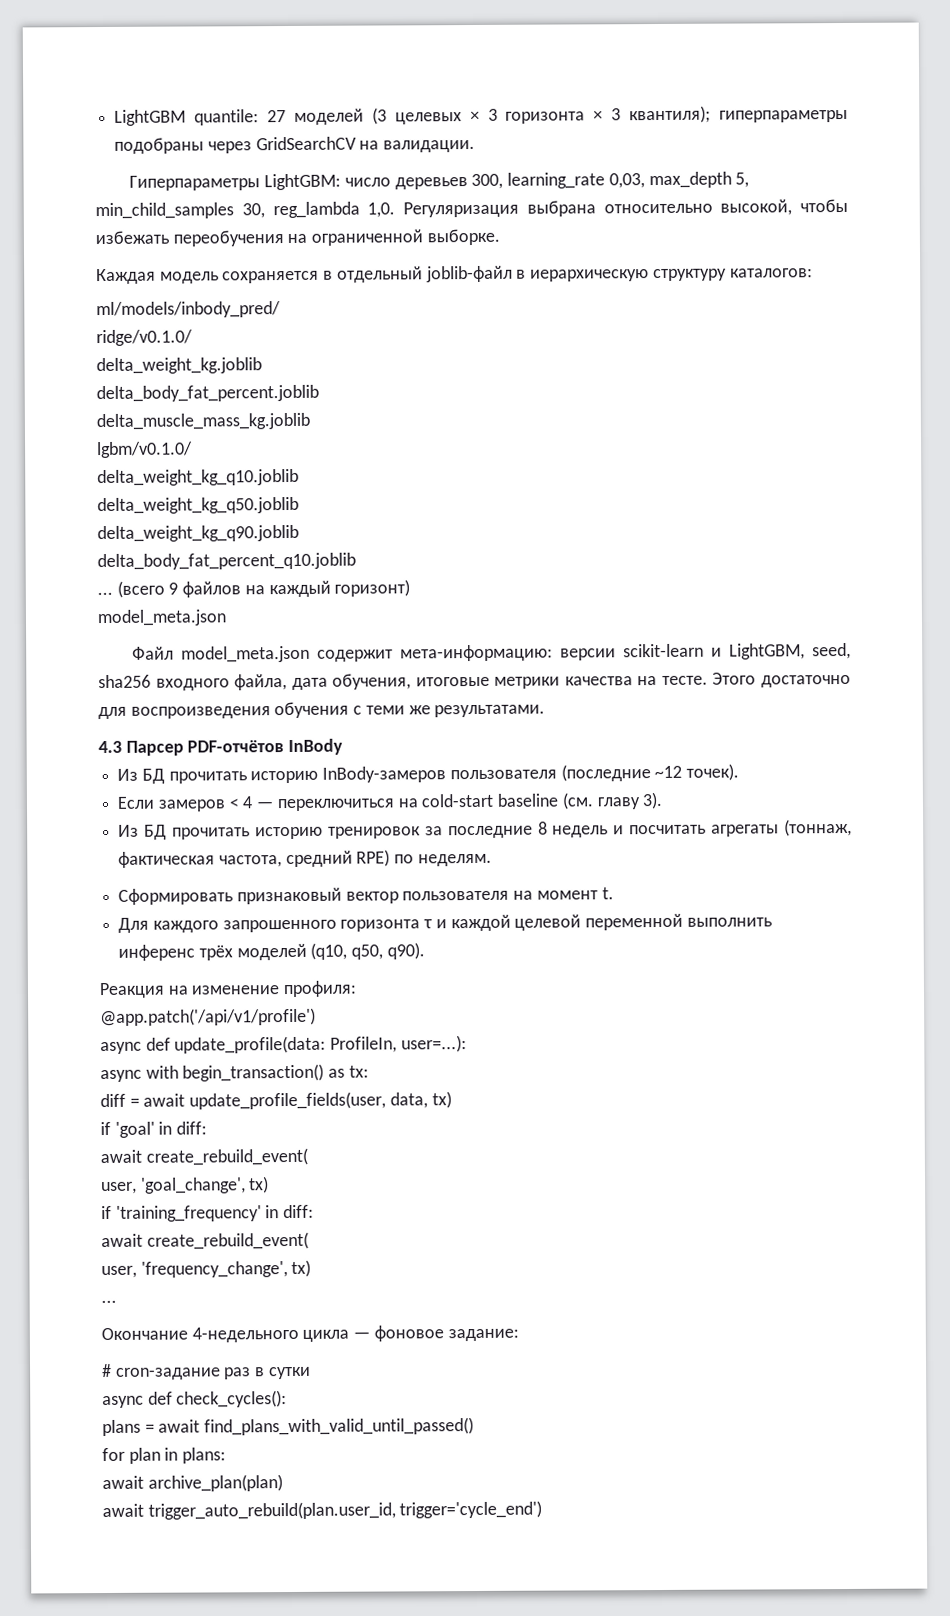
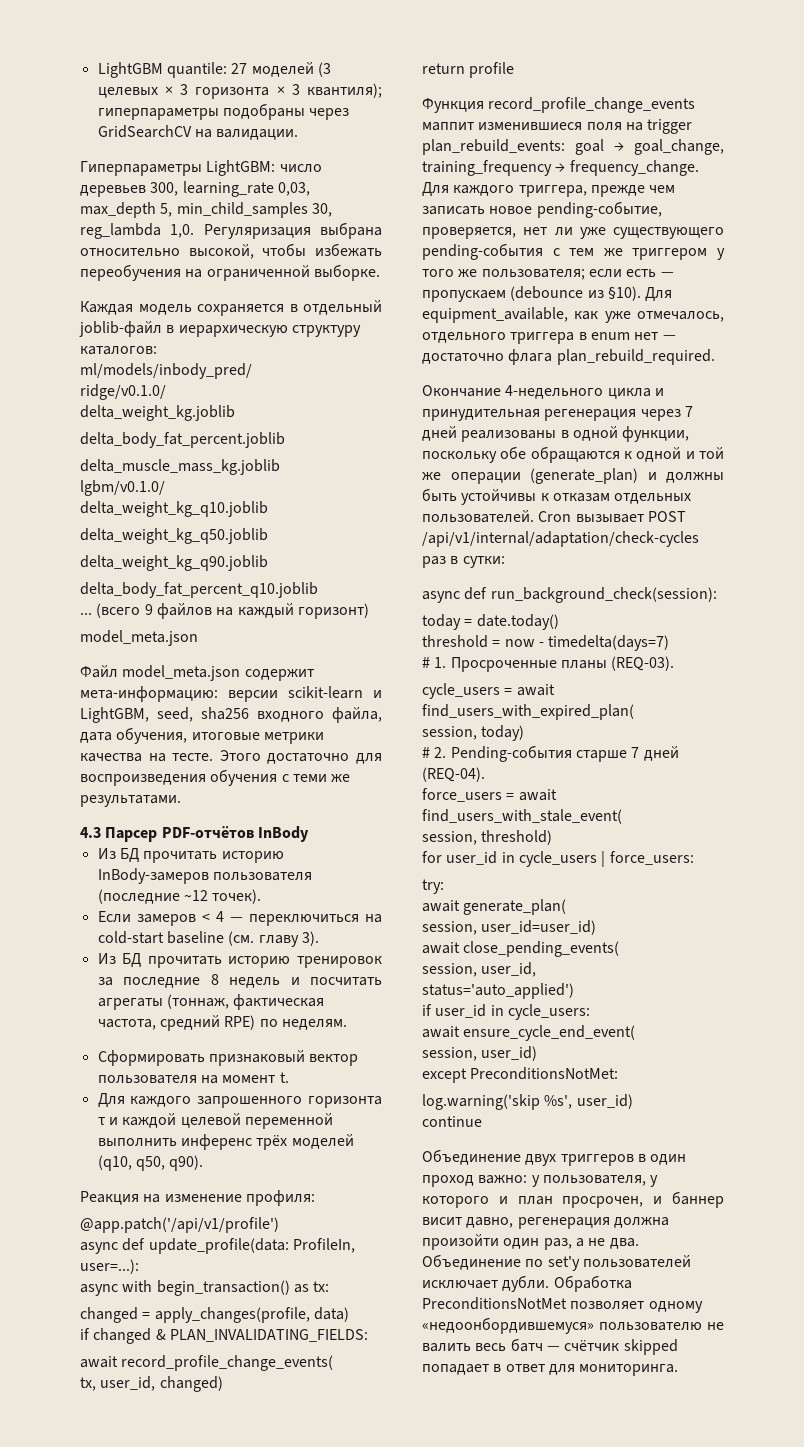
[100,1091,452,1110] [100,1121,208,1138] [100,1147,308,1166] [101,1176,270,1195] [101,1204,315,1222] [101,1231,309,1250] [101,1259,312,1279] [101,1299,117,1304] [101,1325,519,1343] [102,1363,221,1380] diff = await update_profile_fields(user, data, tx) // if 'goal' in diff: // await create_rebuild_event( // user, 'goal_change', tx) // if 'training_frequency' in diff: // await create_rebuild_event( // user, 'frequency_change', tx) // ... // Окончание 4-недельного цикла — фоновое задание: // # cron-задание -> [80,1307,349,1323] [80,1328,368,1344] [80,1355,334,1371] [80,1376,223,1392] [422,62,515,78] [422,97,696,113] [422,119,693,134] [422,139,724,155] [422,160,699,176] [422,182,676,197] [422,201,662,218] [422,227,724,239] [422,243,725,260] [422,269,674,280] [422,286,673,302] [422,307,724,323] [422,332,676,344] [422,349,715,365] [422,385,664,399] [422,406,693,421] [422,426,690,442] [422,446,724,463] [422,468,724,484] [422,488,692,505] [422,510,686,523] [422,531,699,547] changed = apply_changes(profile, data) // if changed & PLAN_INVALIDATING_FIELDS: // await record_profile_change_events( // tx, user_id, changed) // return profile // Функция record_profile_change_events маппит изменившиеся поля на trigger plan_rebuild_events: goal → goal_change, training_frequency → frequency_change. Для каждого триггера, прежде чем записать новое pending-событие, проверяется, нет ли уже существующего pending-события с тем же триггером у того же пользователя; если есть — пропускаем (debounce из §10). Для equipment_available, как уже отмечалось, отдельного триггера в enum нет — достаточно флага plan_rebuild_required. // Окончание 4-недельного цикла и принудительная регенерация через 7 дней реализованы в одной функции, поскольку обе обращаются к одной и той же операции (generate_plan) и должны быть устойчивы к отказам отдельных пользователей. Cron вызывает POST /api/v1/internal/adaptation/check-cycles
[268,1366,311,1380] [102,1390,288,1409] [102,1417,475,1437] [102,1447,227,1464] [102,1474,283,1492] [102,1500,543,1520] сутки // async def check_cycles(): // plans = await find_plans_with_valid_until_passed() // for plan in plans: // await archive_plan(plan) // await trigger_auto_rebuild(plan.user_id, trigger='cycle_end') -> [462,556,505,568] [422,587,717,603] [422,614,559,630] [422,635,670,651] [422,656,675,672] [422,683,555,699] [422,704,634,720] [422,725,525,741] [422,745,679,762] [422,767,485,782] [422,788,557,802] [422,809,622,824] [422,830,553,845] [422,851,694,867] [422,879,444,894] [422,899,567,915] [422,920,597,935] [422,941,620,957] [422,962,537,977] [422,983,574,999] [422,1004,590,1020] [422,1025,636,1041] [422,1046,538,1061] [422,1067,619,1083] [422,1094,633,1110] [422,1116,482,1127] [422,1149,687,1166] [422,1175,659,1187] [422,1191,724,1208] [422,1217,669,1229] [422,1234,639,1250] [422,1254,691,1271] [422,1275,632,1292] [422,1297,703,1313] [422,1317,724,1334] [422,1338,678,1355] [422,1364,679,1376] сутки: // async def run_background_check(session): // today = date.today() // threshold = now - timedelta(days=7) // # 1. Просроченные планы (REQ-03). // cycle_users = await find_users_with_expired_plan( // session, today) // # 2. Pending-события старше 7 дней (REQ-04). // force_users = await find_users_with_stale_event( // session, threshold) // for user_id in cycle_users | force_users: // try: // await generate_plan( // session, user_id=user_id) // await close_pending_events( // session, user_id, // status='auto_applied') // if user_id in cycle_users: // await ensure_cycle_end_event( // session, user_id) // except PreconditionsNotMet: // log.warning('skip %s', user_id) // continue // Объединение двух триггеров в один проход важно: у пользователя, у которого и план просрочен, и баннер висит давно, регенерация должна произойти один раз, а не два. Объединение по set'у пользователей исключает дубли. Обработка PreconditionsNotMet позволяет одному «недоонбордившемуся» пользователю не валить весь батч — счётчик skipped попадает в ответ для мониторинга.

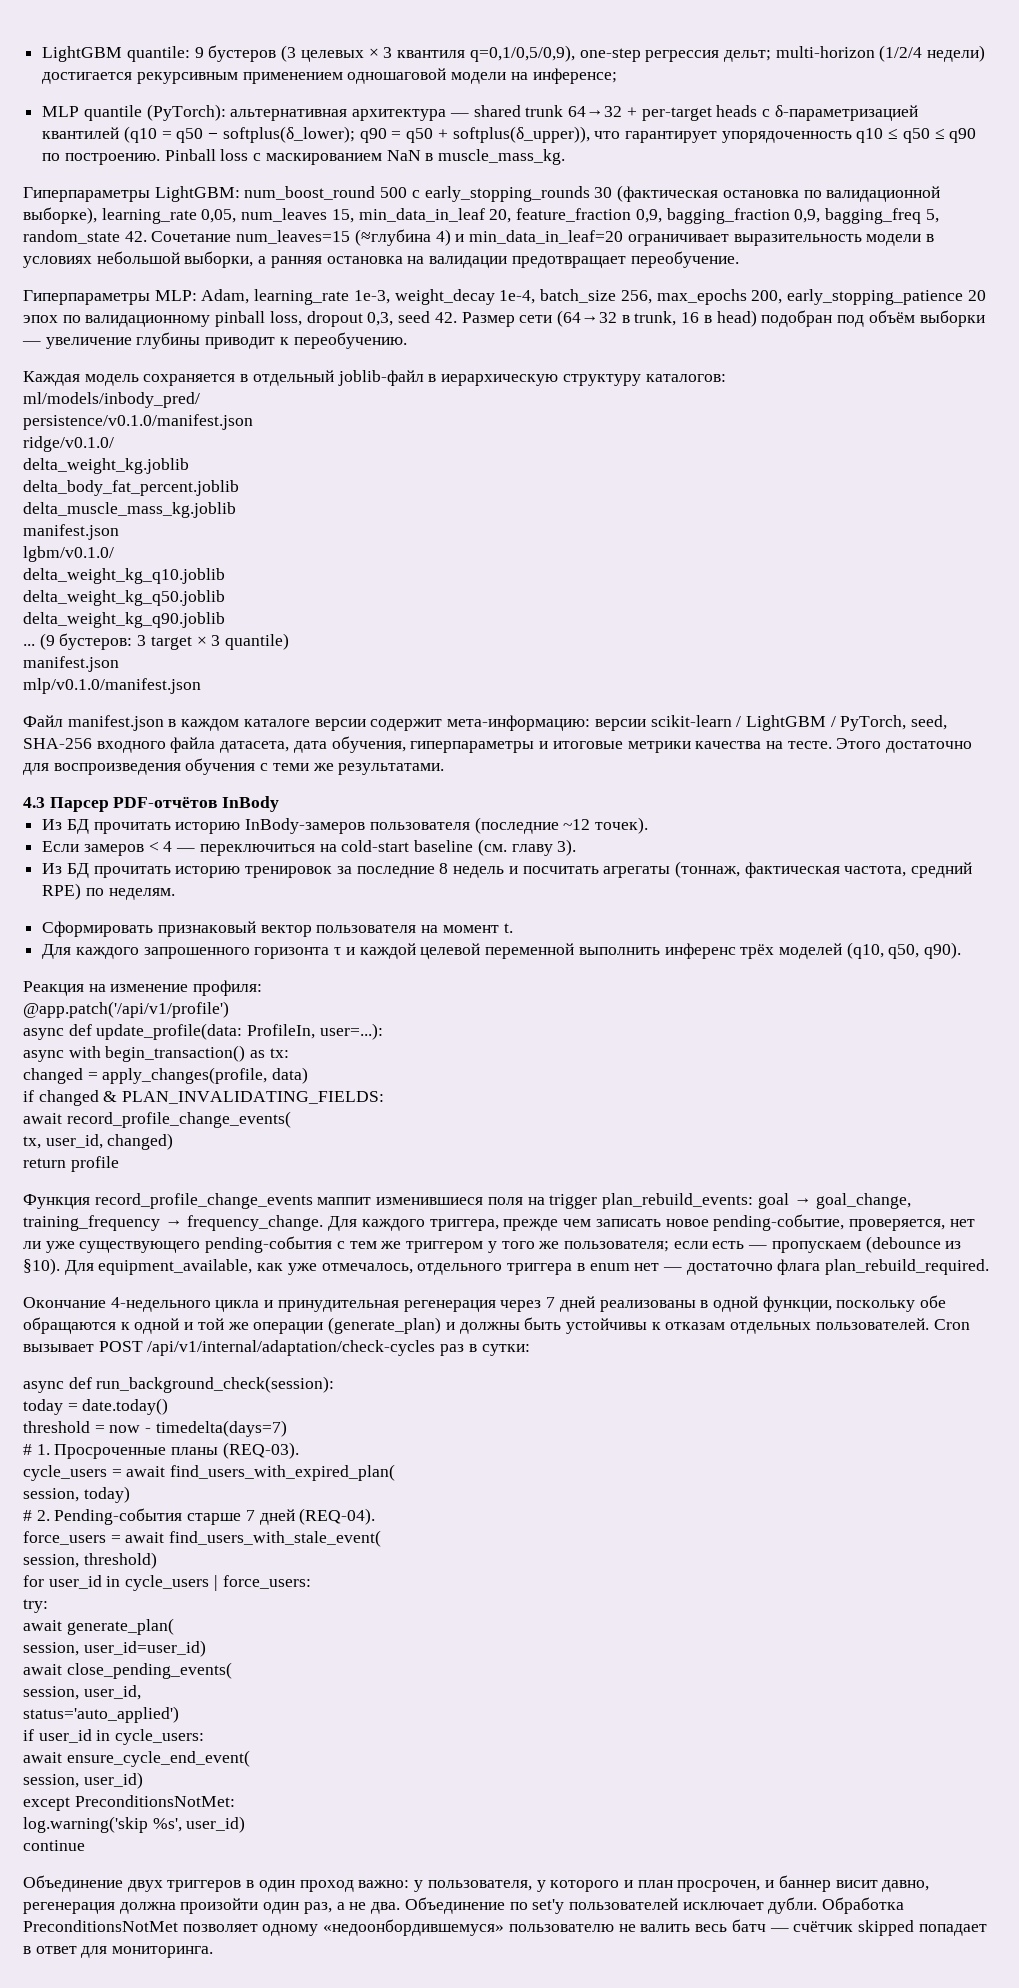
[231,62,314,77] 27 моделей -> [194,45,277,62] 9 бустеров
[195,83,383,99] [97,103,350,120] [97,125,299,140] [80,160,322,176] [80,181,310,197] [80,202,332,218] [80,222,382,239] [80,243,383,259] [80,264,380,281] горизонта × 3 квантиля); гиперпараметры подобраны через GridSearchCV на валидации. // Гиперпараметры LightGBM: число деревьев 300, learning_rate 0,03, max_depth 5, min_child_samples 30, reg_lambda 1,0. Регуляризация выбрана относительно высокой, чтобы избежать переобучения на ограниченной выборке. -> [397,45,986,62] [42,68,617,84] [42,104,918,121] [42,126,977,143] [42,149,566,165] [23,185,941,202] [23,207,939,224] [23,229,934,246] [23,251,739,268] [23,289,986,305] [23,310,985,327] [22,332,407,349] квантиля q=0,1/0,5/0,9), one-step регрессия дельт; multi-horizon (1/2/4 недели) достигается рекурсивным применением одношаговой модели на инференсе; // MLP quantile (PyTorch): альтернативная архитектура — shared trunk 64→32 + per-target heads с δ-параметризацией квантилей (q10 = q50 − softplus(δ_lower); q90 = q50 + softplus(δ_upper)), что гарантирует упорядоченность q10 ≤ q50 ≤ q90 по построению. Pinball loss с маскированием NaN в muscle_mass_kg. // Гиперпараметры LightGBM: num_boost_round 500 с early_stopping_rounds 30 (фактическая остановка по валидационной выборке), learning_rate 0,05, num_leaves 15, min_data_in_leaf 20, feature_fraction 0,9, bagging_fraction 0,9, bagging_freq 5, random_state 42. Сочетание num_leaves=15 (≈глубина 4) и min_data_in_leaf=20 ограничивает выразительность модели в условиях небольшой выборки, а ранняя остановка на валидации предотвращает переобучение. // Гиперпараметры MLP: Adam, learning_rate 1e-3, weight_decay 1e-4, batch_size 256, max_epochs 200, early_stopping_patience 20 эпох по валидационному pinball loss, dropout 0,3, seed 42. Размер сети (64→32 в trunk, 16 в head) подобран под объём выборки — увеличение глубины приводит к переобучению.
(252, 371) none -> [23,414,253,430] // persistence/v0.1.0/manifest.json
(280, 467) none -> [23,524,119,540] // manifest.json
[80,582,318,598] [80,603,369,619] [80,630,198,646] [80,665,314,681] [80,686,382,702] [80,707,382,723] [80,727,188,744] delta_body_fat_percent_q10.joblib // ... (всего 9 файлов на каждый горизонт) // model_meta.json // Файл model_meta.json содержит мета-информацию: версии scikit-learn и LightGBM, seed, sha256 входного файла, дата обучения, -> [23,633,290,650] [23,656,119,672] [23,678,201,694] [23,715,948,731] [23,736,549,753] ... (9 бустеров: 3 target × 3 quantile) // manifest.json // mlp/v0.1.0/manifest.json // Файл manifest.json в каждом каталоге версии содержит мета-информацию: версии scikit-learn / LightGBM / PyTorch, seed, SHA-256 входного файла датасета, дата обучения, гиперпараметры и

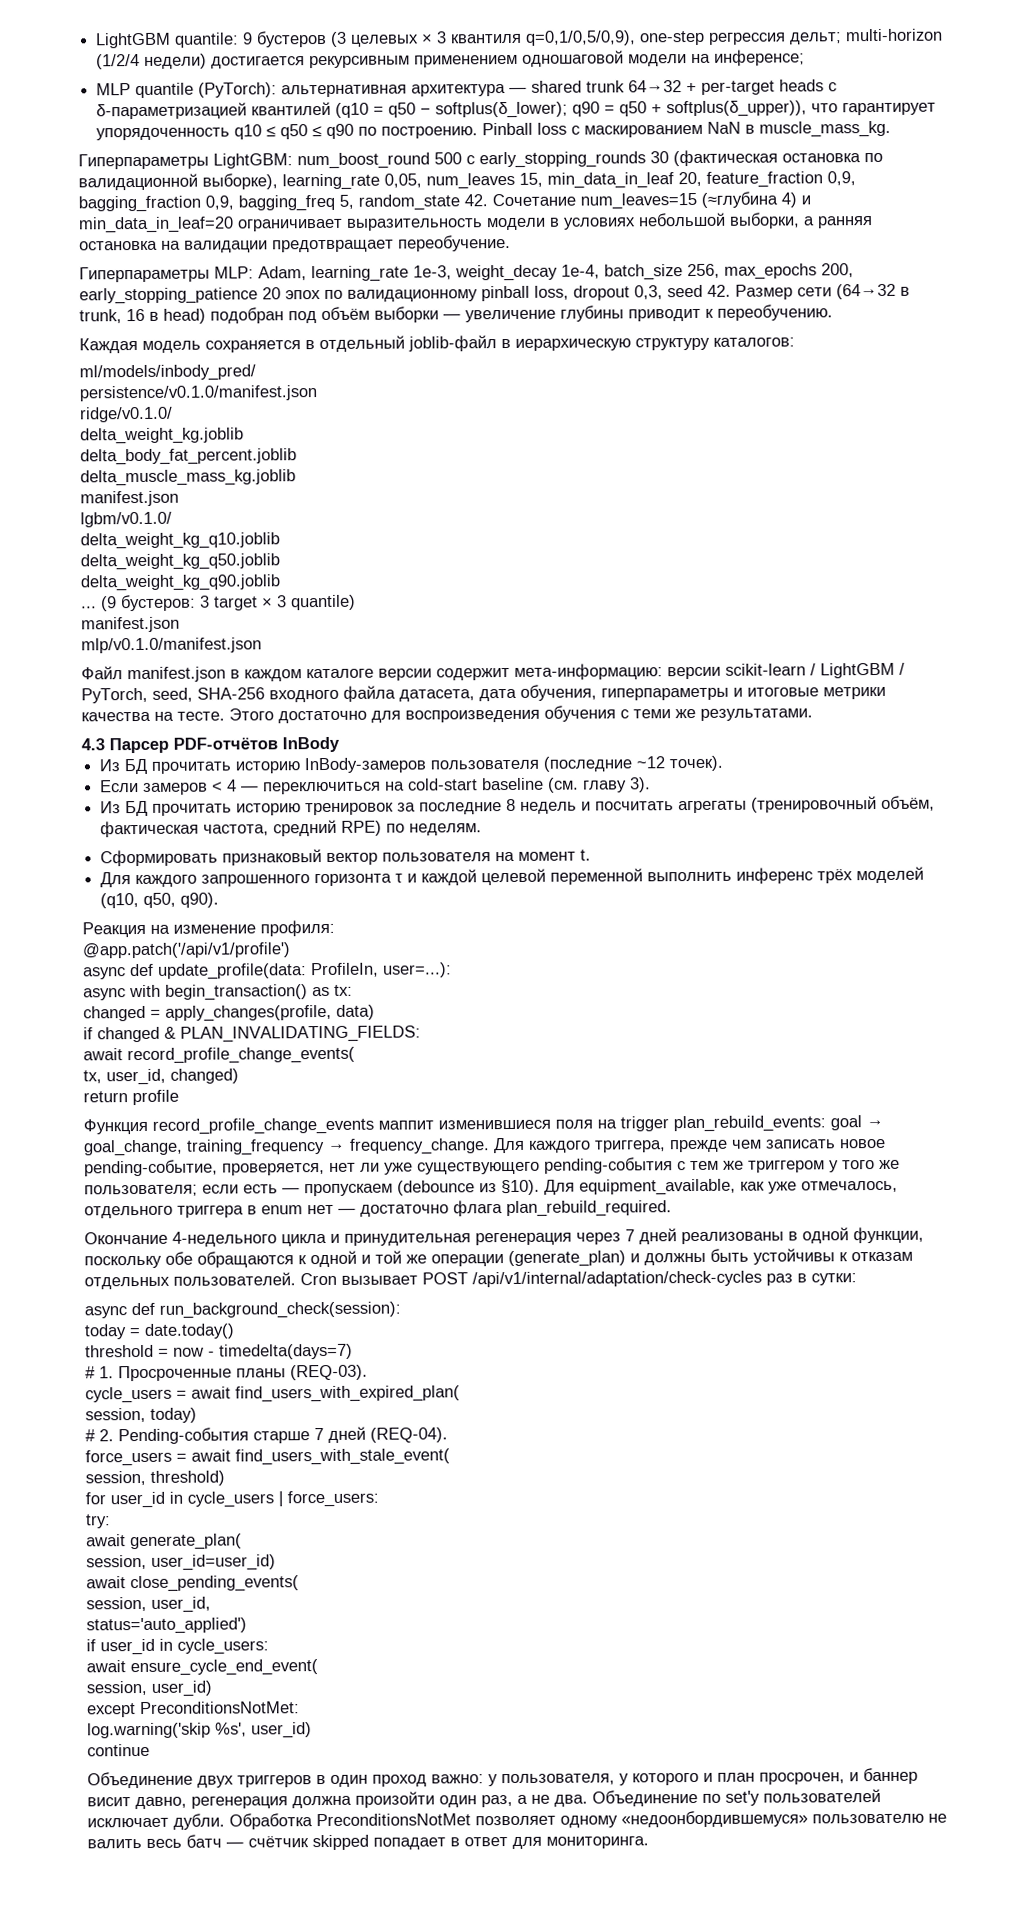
[674,861,740,878] (тоннаж, -> [751,795,936,813] (тренировочный объём,

